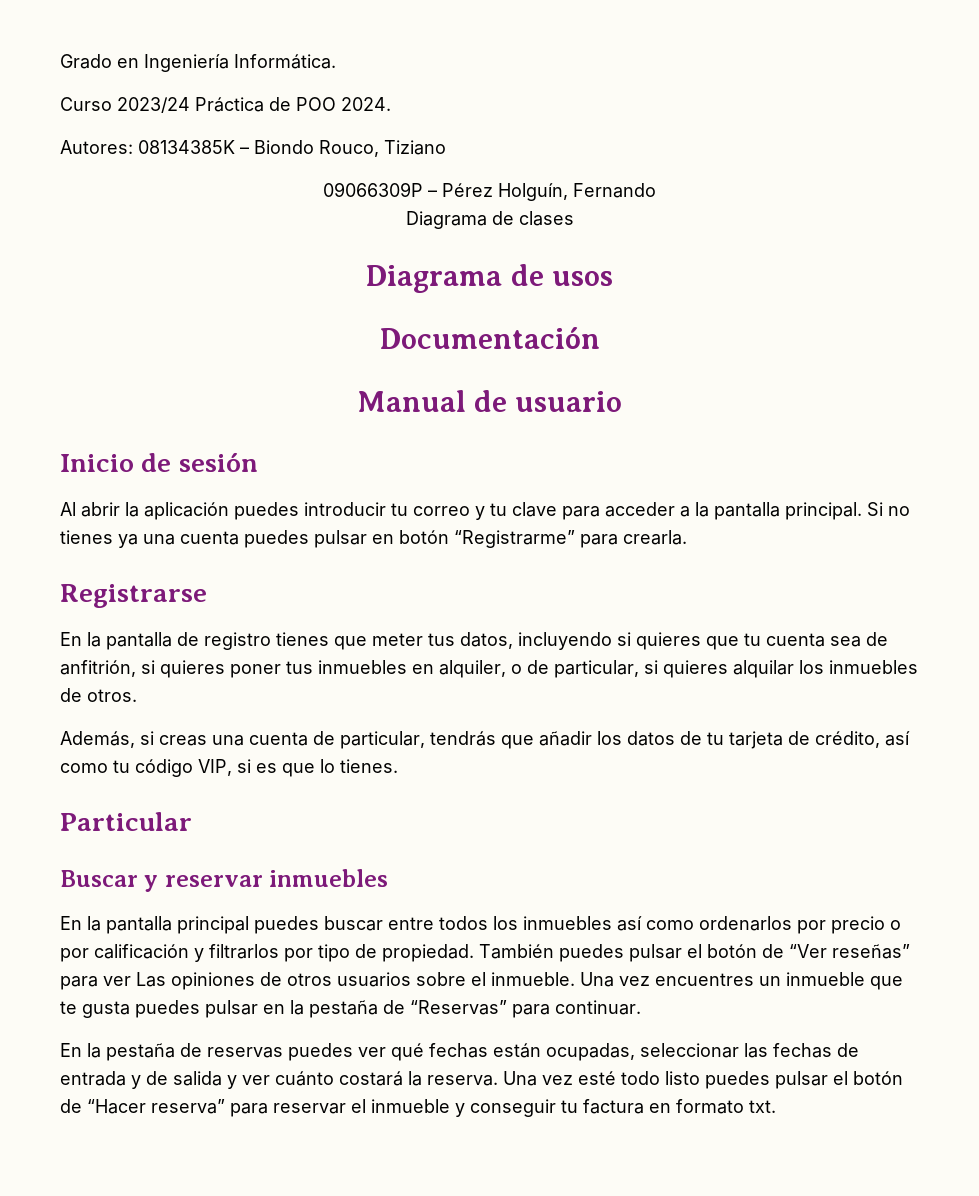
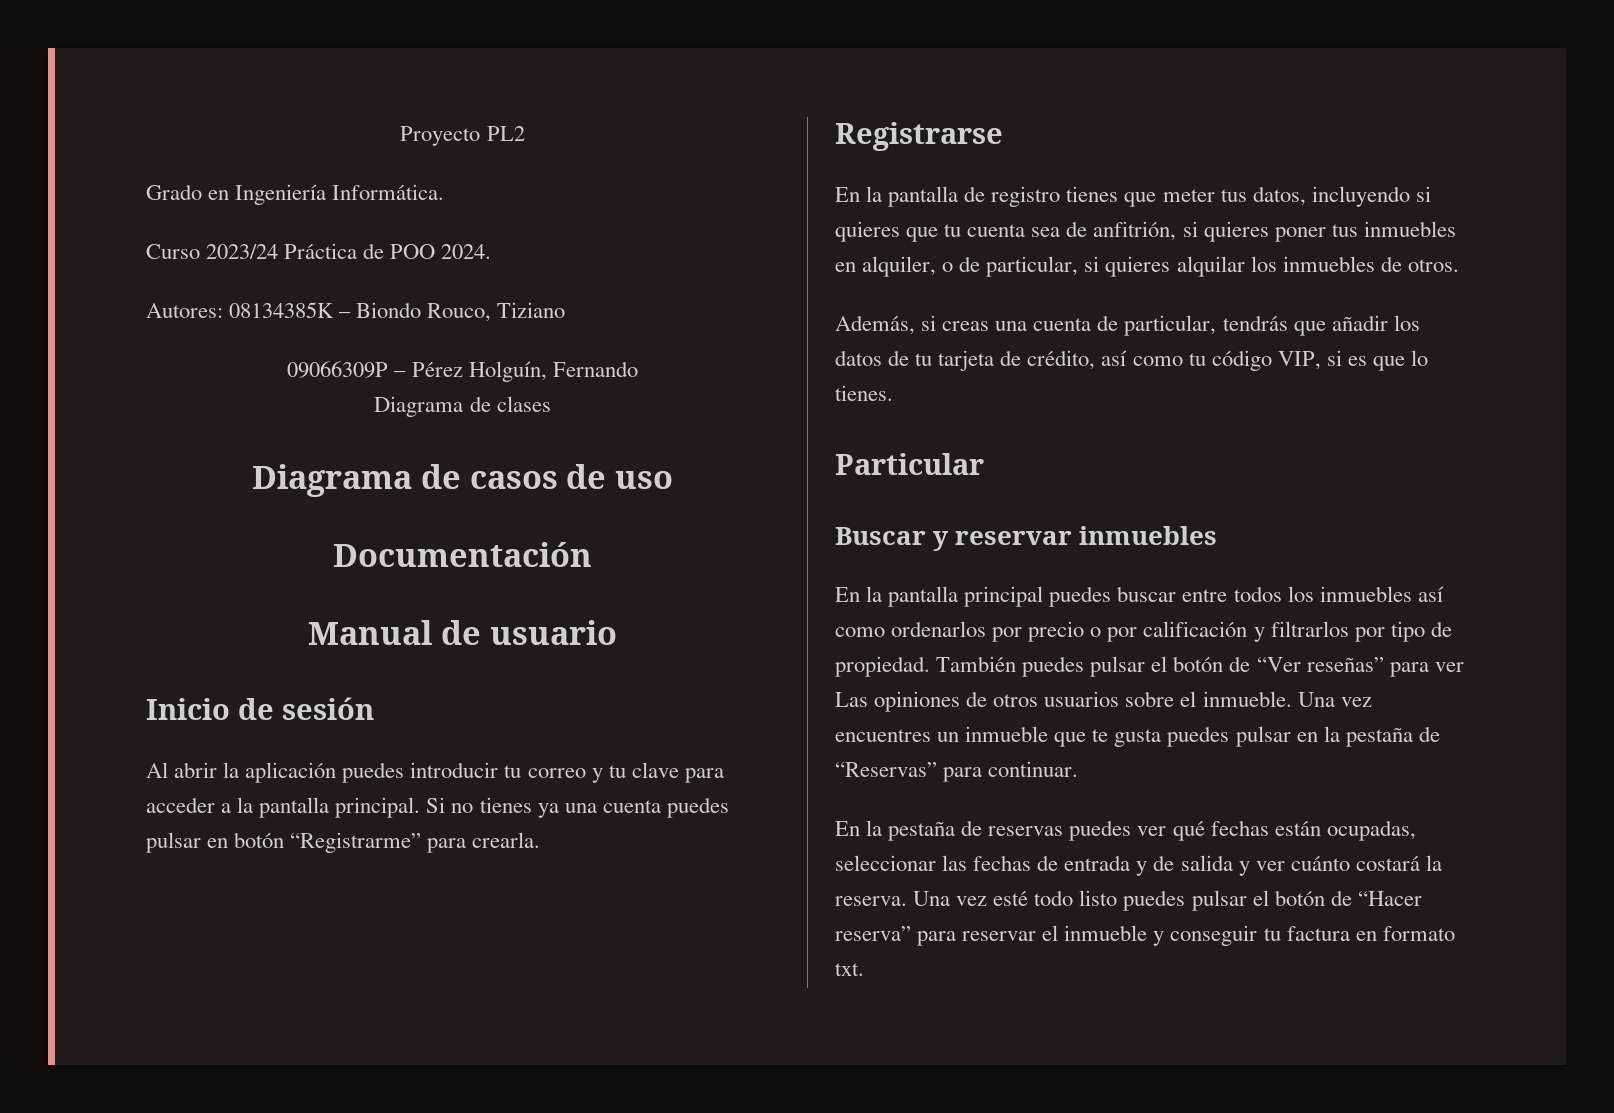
(60, 61) none -> [400,126,525,146] Proyecto PL2 //
[551,271,613,286] usos -> [469,464,674,489] casos de uso

